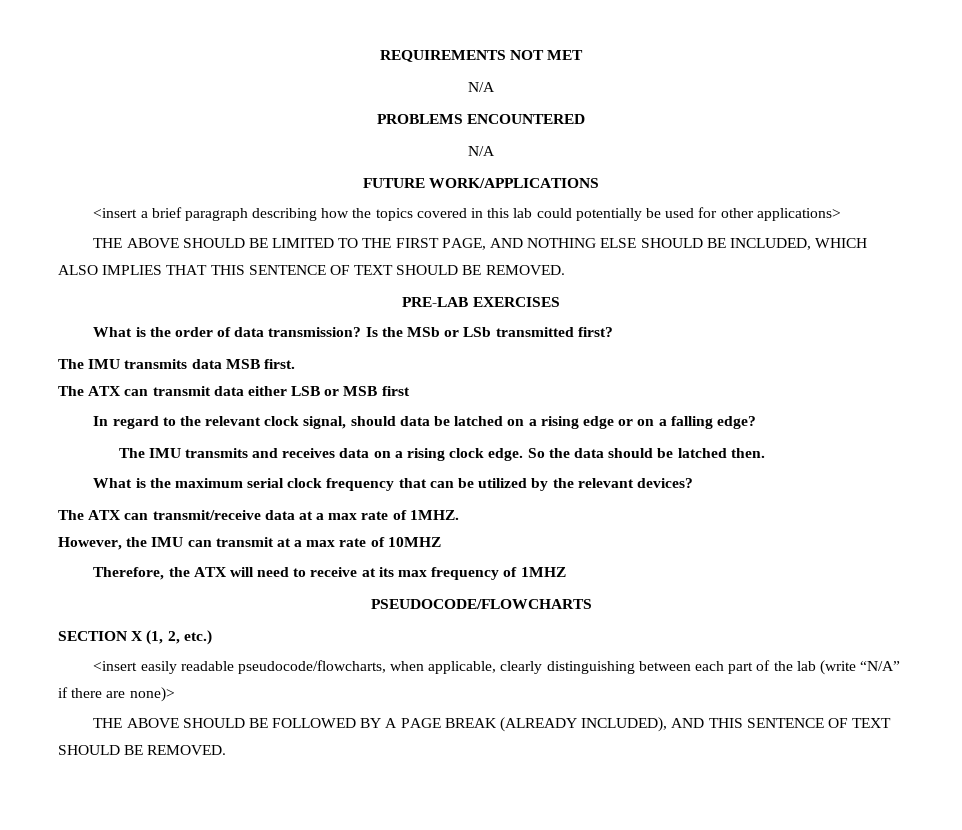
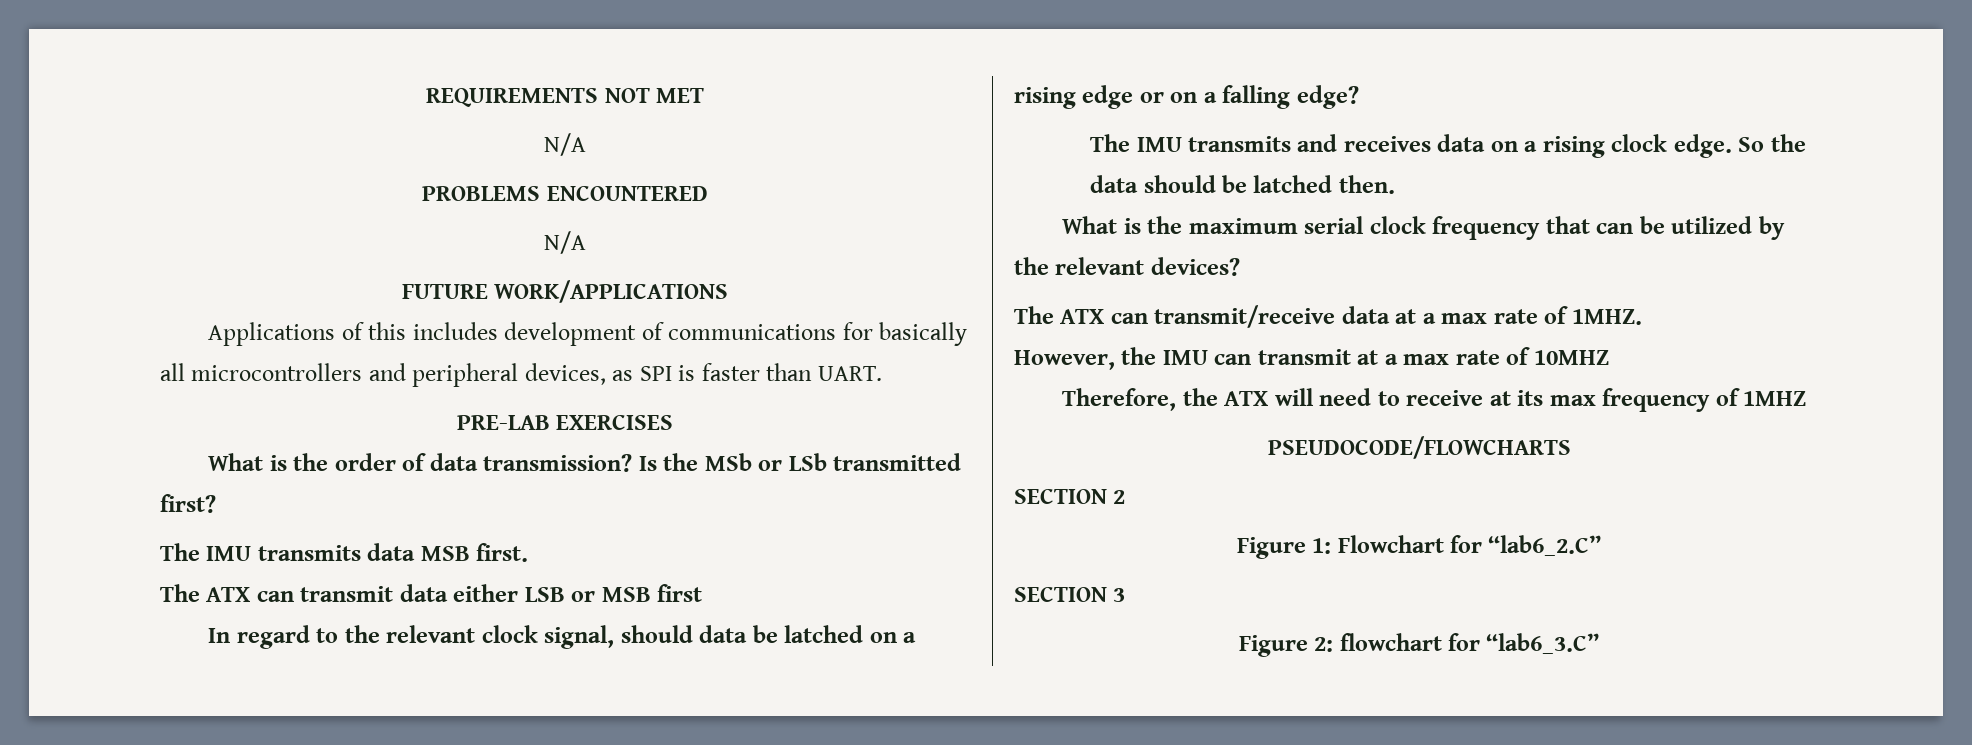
[93,207,841,221] [93,238,868,250] [58,265,565,275] <insert a brief paragraph describing how the topics covered in this lab could potentially be used for other applications> // THE ABOVE SHOULD BE LIMITED TO THE FIRST PAGE, AND NOTHING ELSE SHOULD BE INCLUDED, WHICH ALSO IMPLIES THAT THIS SENTENCE OF TEXT SHOULD BE REMOVED. -> [208,322,968,346] [160,363,882,387] Applications of this includes development of communications for basically all microcontrollers and peripheral devices, as SPI is faster than UART.
[131,630,212,645] [93,660,901,675] [58,687,175,702] [93,717,892,732] [58,745,227,755] X (1, 2, etc.) // <insert easily readable pseudocode/flowcharts, when applicable, clearly distinguishing between each part of the lab (write “N/A” if there are none)> // THE ABOVE SHOULD BE FOLLOWED BY A PAGE BREAK (ALREADY INCLUDED), AND THIS SENTENCE OF TEXT SHOULD BE REMOVED. -> [1113,490,1126,504] [1236,535,1602,559] [1014,587,1126,602] [1238,633,1600,657] 2 // Figure 1: Flowchart for “lab6_2.C” // SECTION 3 // Figure 2: flowchart for “lab6_3.C”

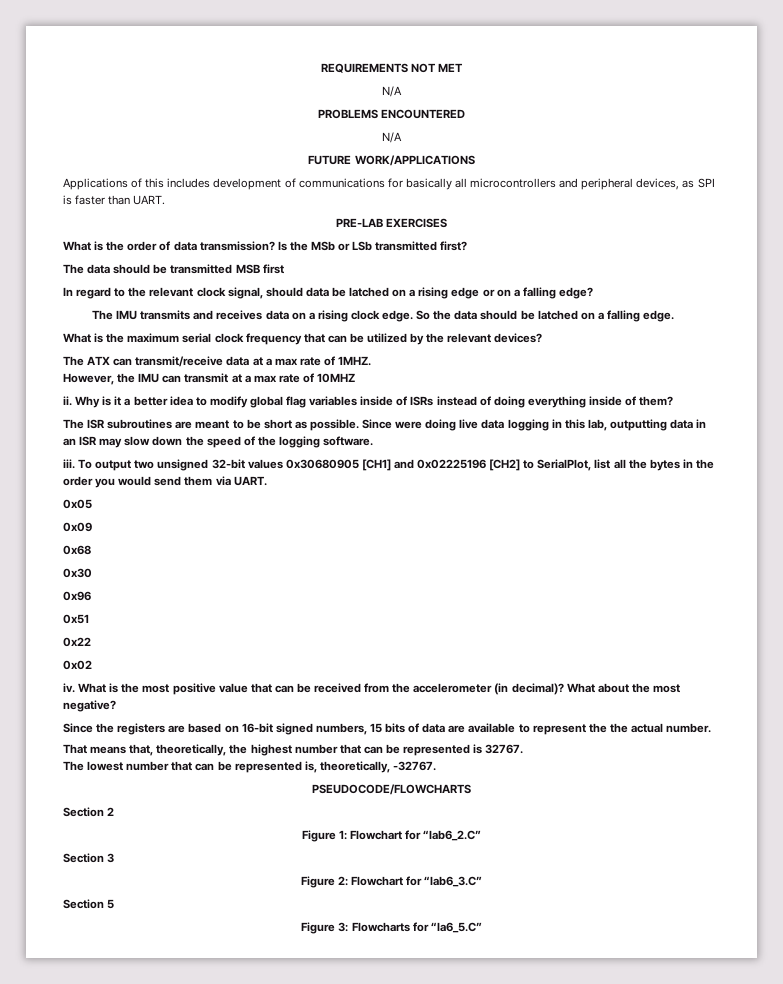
[206,543,529,562] [160,584,596,602] IMU transmits data MSB first. // The ATX can transmit data either LSB or -> [87,264,233,274] data should be transmitted
[1338,175,1395,194] then. -> [580,310,675,322] on a falling edge.
[1062,388,1807,412] Therefore, the ATX will need to receive at its max frequency of 1MHZ -> [63,396,674,408] [63,419,707,431] [63,436,374,448] [63,459,714,471] [63,476,267,488] [63,499,92,509] [63,522,92,532] [63,545,91,555] [63,568,92,578] [63,591,91,601] [63,614,89,624] [63,637,91,647] [63,660,92,670] [63,683,680,695] [63,700,116,712] [63,723,712,735] [63,744,524,756] [63,761,436,773] ii. Why is it a better idea to modify global flag variables inside of ISRs instead of doing everything inside of them? // The ISR subroutines are meant to be short as possible. Since were doing live data logging in this lab, outputting data in an ISR may slow down the speed of the logging software. // iii. To output two unsigned 32-bit values 0x30680905 [CH1] and 0x02225196 [CH2] to SerialPlot, list all the bytes in the order you would send them via UART. // 0x05 // 0x09 // 0x68 // 0x30 // 0x96 // 0x51 // 0x22 // 0x02 // iv. What is the most positive value that can be received from the accelerometer (in decimal)? What about the most negative? // Since the registers are based on 16-bit signed numbers, 15 bits of data are available to represent the the actual number. // That means that, theoretically, the highest number that can be represented is 32767. // The lowest number that can be represented is, theoretically, -32767.
[1014,489,1107,504] SECTION -> [63,807,104,817] Section
[1014,587,1107,602] SECTION -> [63,853,104,863] Section
[1339,633,1442,651] flowchart -> [351,876,403,886] Flowchart
(1600, 643) none -> [63,899,115,909] [301,922,482,934] // Section 5 // Figure 3: Flowcharts for “la6_5.C”

